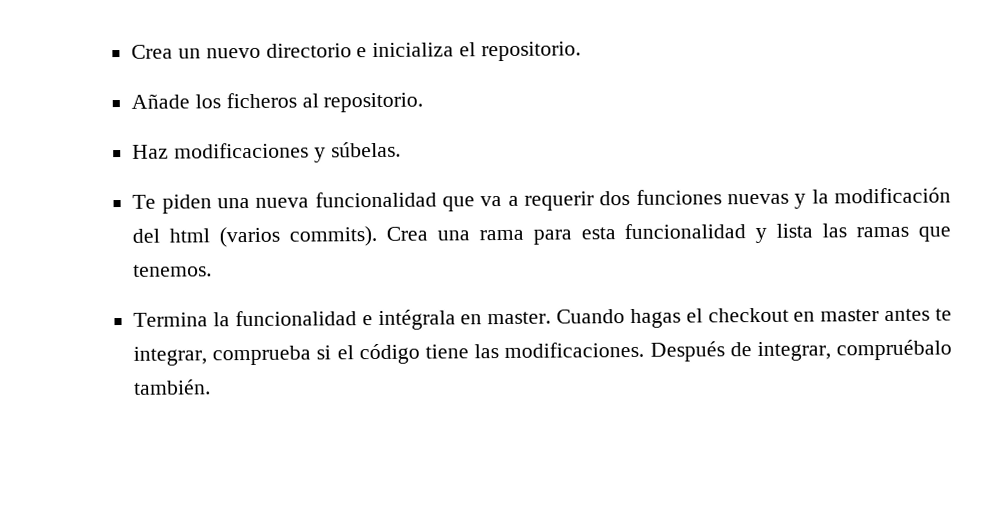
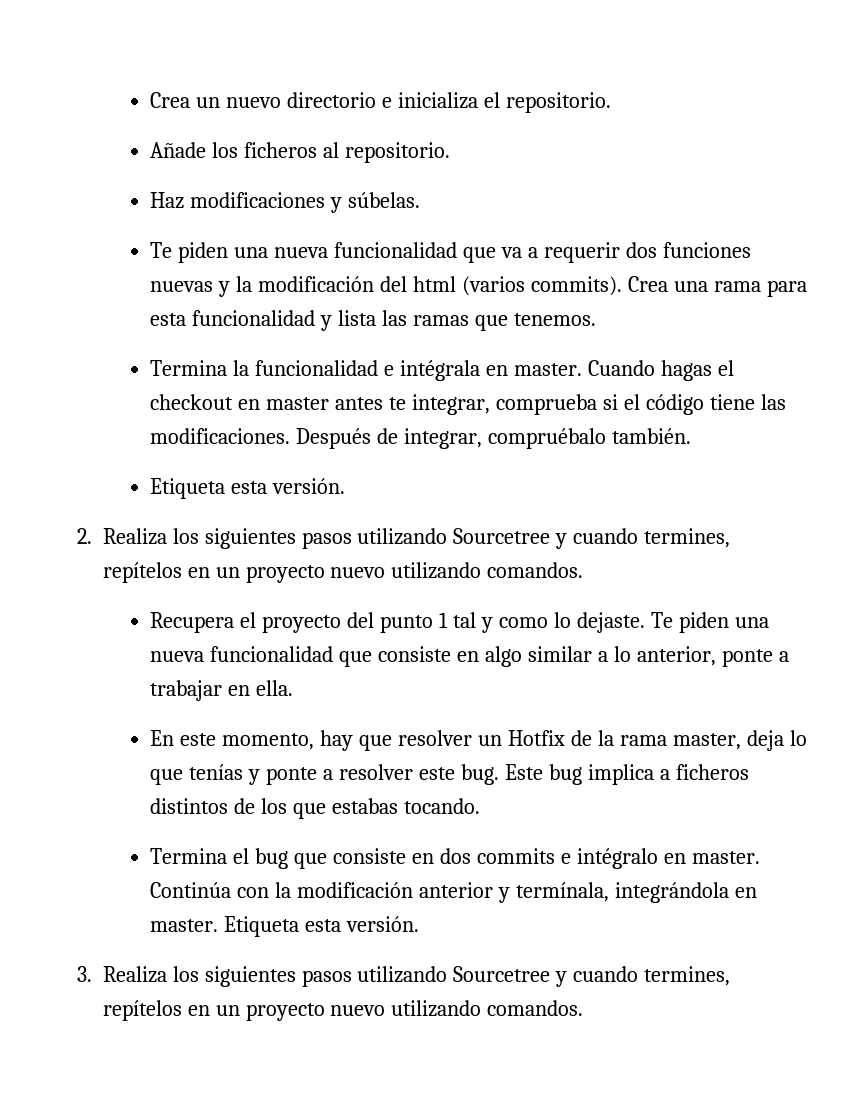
(212, 387) none -> [150,478,346,499] [76,528,731,549] [102,562,584,583] [150,612,769,633] [150,646,789,667] [150,680,294,701] [150,730,807,751] [150,764,749,785] [150,798,481,819] [150,848,760,869] [150,882,757,903] [150,916,420,937] [76,966,731,987] [102,1000,584,1021] // Etiqueta esta versión. // 2. Realiza los siguientes pasos utilizando Sourcetree y cuando termines, repítelos en un proyecto nuevo utilizando comandos. // Recupera el proyecto del punto 1 tal y como lo dejaste. Te piden una nueva funcionalidad que consiste en algo similar a lo anterior, ponte a trabajar en ella. // En este momento, hay que resolver un Hotfix de la rama master, deja lo que tenías y ponte a resolver este bug. Este bug implica a ficheros distintos de los que estabas tocando. // Termina el bug que consiste en dos commits e intégralo en master. Continúa con la modificación anterior y termínala, integrándola en master. Etiqueta esta versión. // 3. Realiza los siguientes pasos utilizando Sourcetree y cuando termines, repítelos en un proyecto nuevo utilizando comandos.

